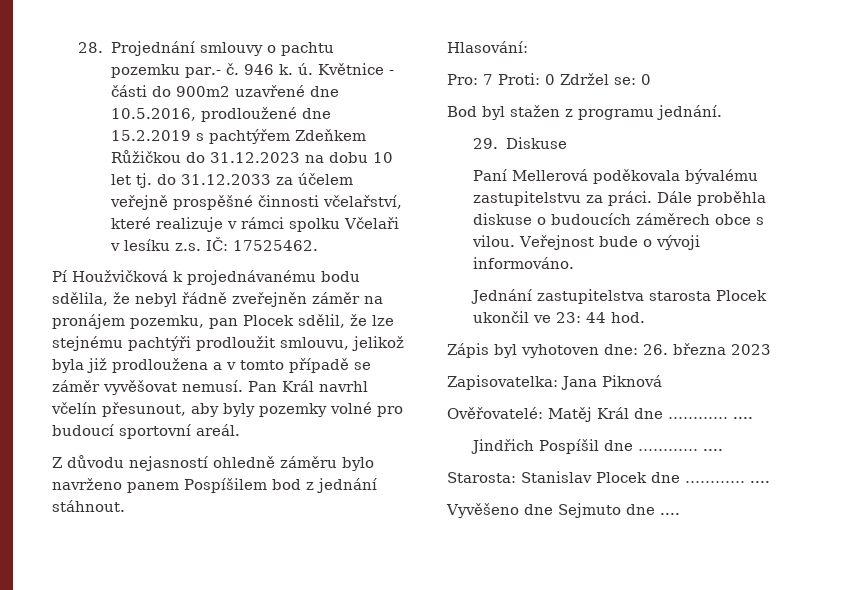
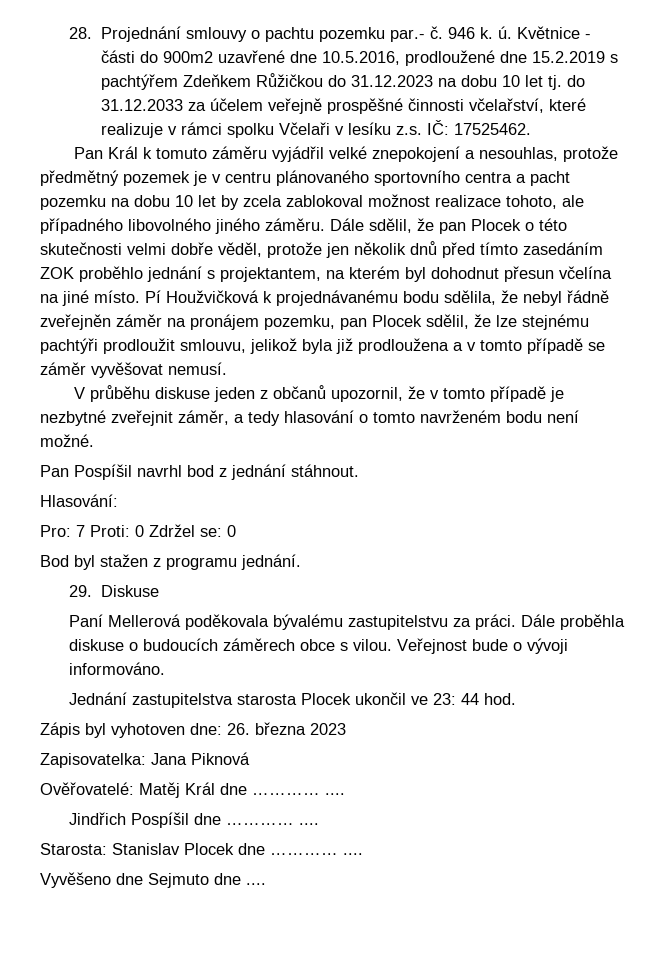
(318, 245) none -> [73,146,618,162] [40,170,570,186] [40,194,584,210] [40,218,567,234] [40,241,603,258] [40,266,612,282] [40,290,140,306] Pan Král k tomuto záměru vyjádřil velké znepokojení a nesouhlas, protože předmětný pozemek je v centru plánovaného sportovního centra a pacht pozemku na dobu 10 let by zcela zablokoval možnost realizace tohoto, ale případného libovolného jiného záměru. Dále sdělil, že pan Plocek o této skutečnosti velmi dobře věděl, protože jen několik dnů před tímto zasedáním ZOK proběhlo jednání s projektantem, na kterém byl dohodnut přesun včelína na jiné místo.
[248,380,368,392] [51,402,403,417] [52,424,240,439] [52,455,374,471] [52,478,267,493] Pan Král navrhl včelín přesunout, aby byly pozemky volné pro budoucí sportovní areál. // Z důvodu nejasností ohledně záměru bylo navrženo panem Pospíšilem -> [73,385,564,402] [40,410,579,426] [40,434,94,447] [40,464,182,480] // V průběhu diskuse jeden z občanů upozornil, že v tomto případě je nezbytné zveřejnit záměr, a tedy hlasování o tomto navrženém bodu není možné. // Pan Pospíšil navrhl

